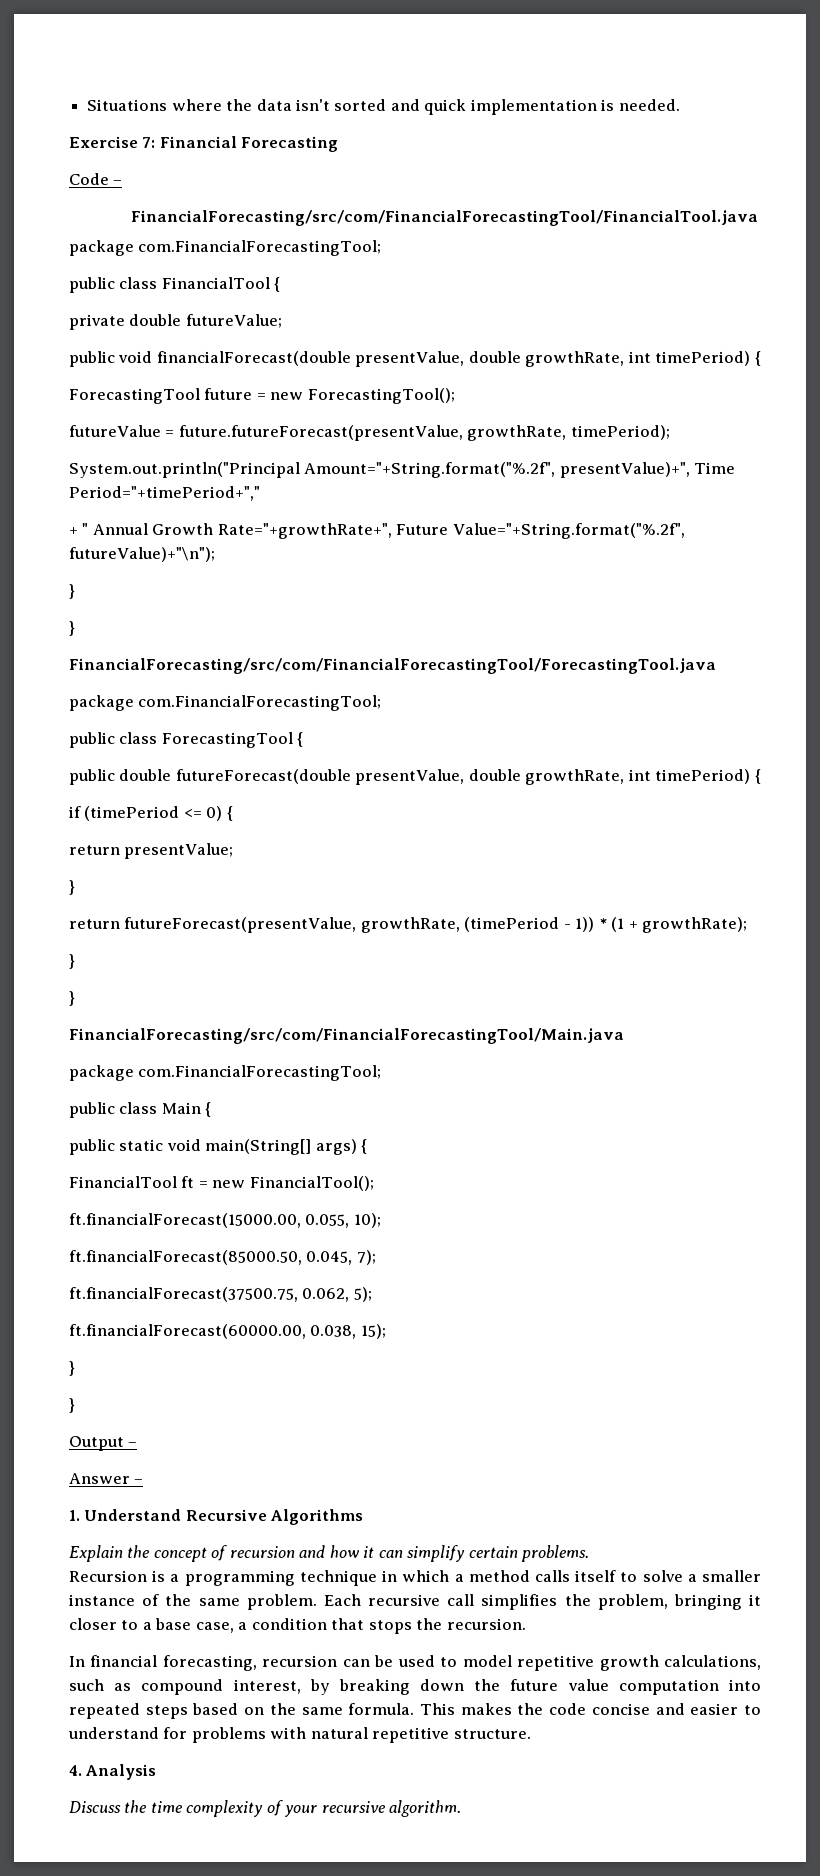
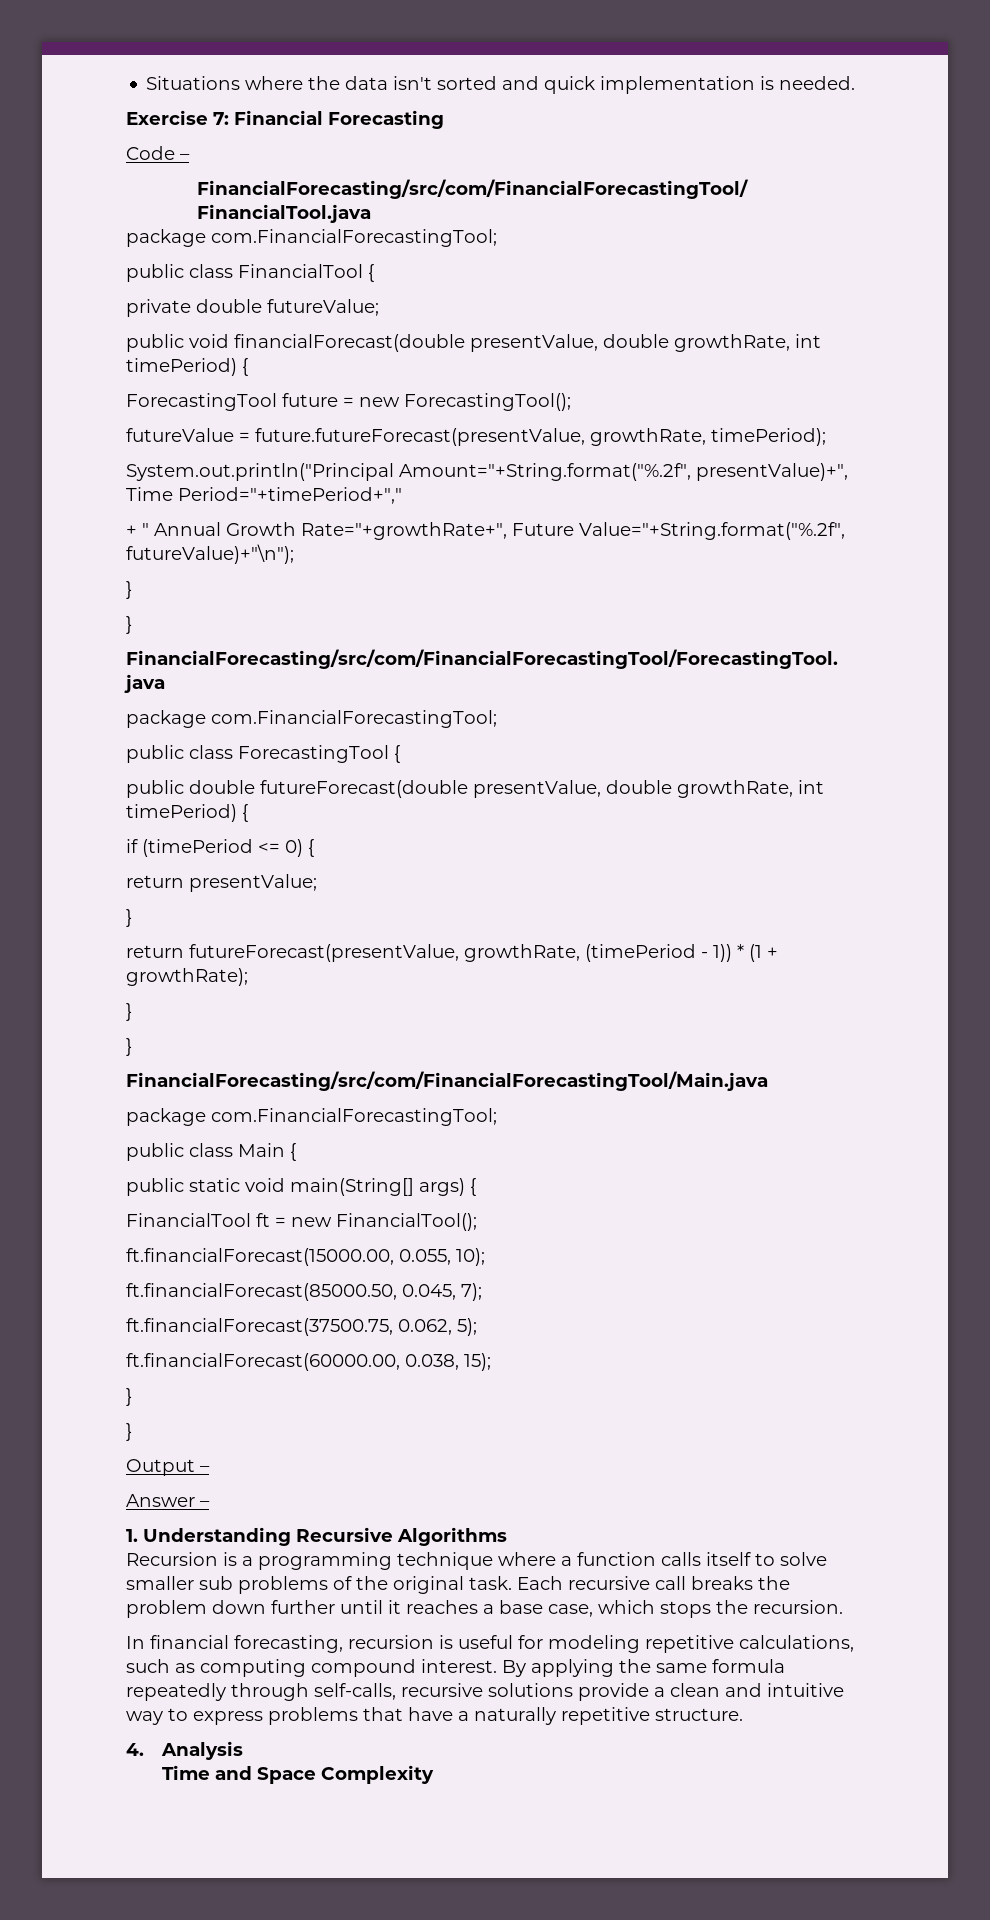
[84,1509,182,1521] Understand -> [143,1527,291,1546] Understanding
[69,1545,590,1562] // Explain the concept of recursion and how it can simplify certain problems. -> (507, 1536) none
[382,1570,761,1582] [69,1594,761,1610] [69,1618,365,1633] in which a method calls itself to solve a smaller instance of the same problem. Each recursive call simplifies the problem, bringing it closer to a base case, a condition that -> [498,1552,827,1566] [126,1576,790,1594] [126,1600,655,1618] where a function calls itself to solve smaller sub problems of the original task. Each recursive call breaks the problem down further until it reaches a base case, which
[342,1655,761,1671] [69,1679,761,1695] [69,1703,761,1719] [68,1727,531,1743] [69,1764,157,1780] [69,1800,462,1817] can be used to model repetitive growth calculations, such as compound interest, by breaking down the future value computation into repeated steps based on the same formula. This makes the code concise and easier to understand for problems with natural repetitive structure. // 4. Analysis // Discuss the time complexity of your recursive algorithm. -> [439,1635,854,1653] [126,1659,785,1677] [126,1683,844,1701] [126,1707,743,1725] [126,1741,243,1760] [161,1765,434,1784] is useful for modeling repetitive calculations, such as computing compound interest. By applying the same formula repeatedly through self-calls, recursive solutions provide a clean and intuitive way to express problems that have a naturally repetitive structure. // 4. Analysis // Time and Space Complexity

